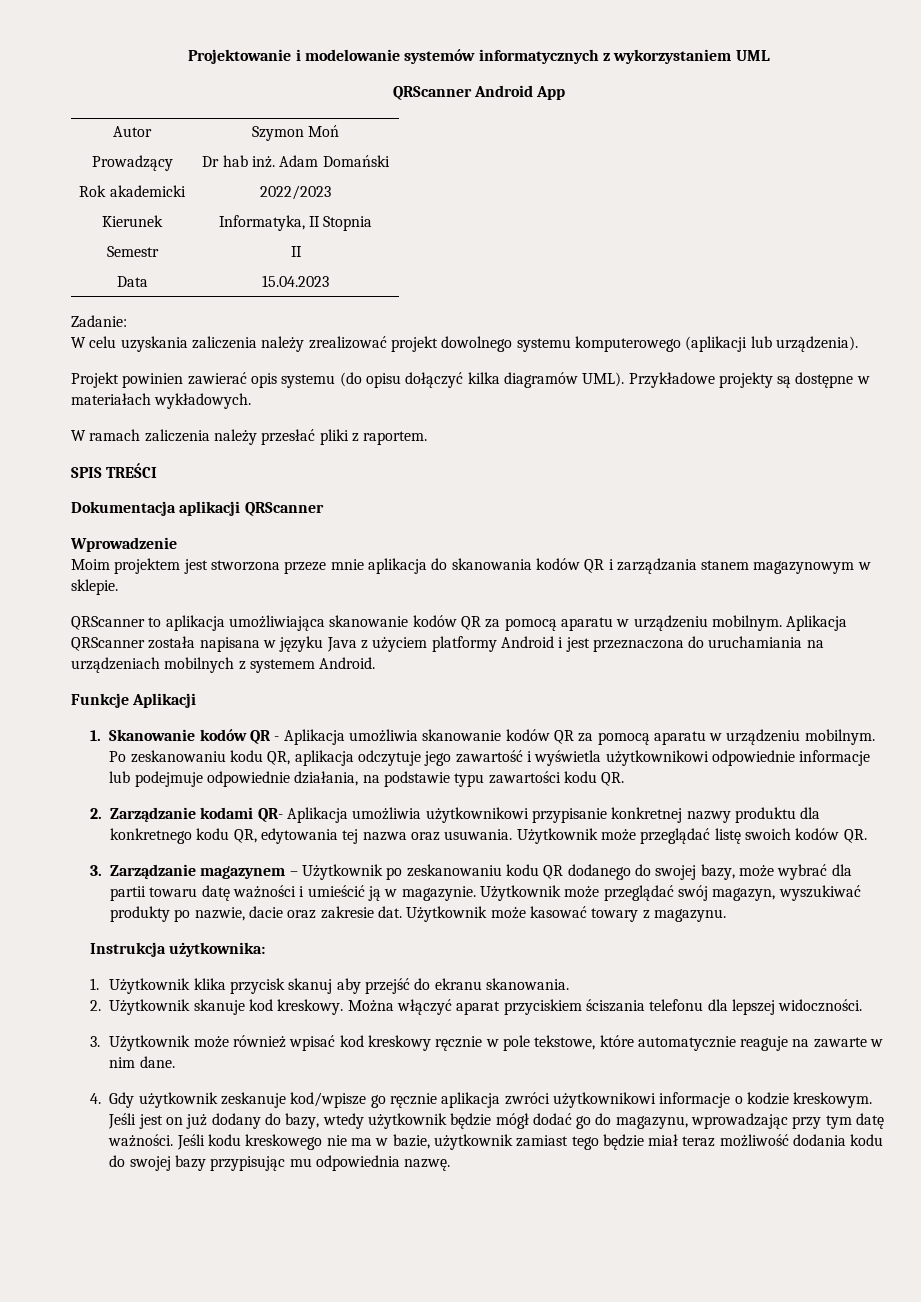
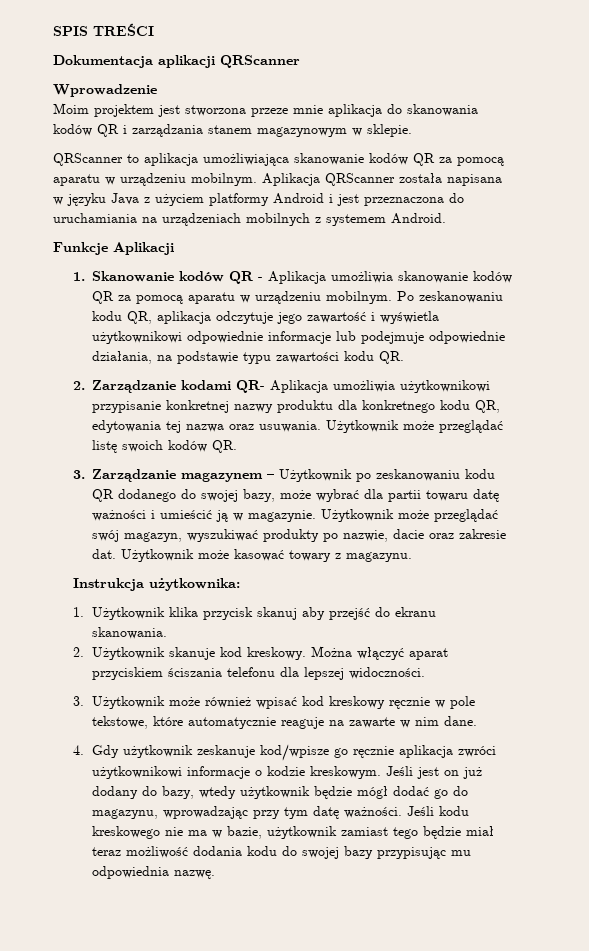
[188,49,770,64] [392,85,566,100] [113,126,152,137] [91,155,173,171] [79,185,186,197] [102,215,163,227] [106,246,159,257] [116,276,148,287] [251,125,340,141] [202,155,390,168] [260,185,331,200] [218,215,373,231] [290,246,302,257] [262,275,329,287] [71,315,127,327] [71,336,858,352] [71,372,870,388] [71,393,252,409] [71,429,428,445] Projektowanie i modelowanie systemów informatycznych z wykorzystaniem UML // QRScanner Android App // Autor // Prowadzący // Rok akademicki // Kierunek // Semestr // Data | Szymon Moń // Dr hab inż. Adam Domański // 2022/2023 // Informatyka, II Stopnia // II // 15.04.2023 // Zadanie: // W celu uzyskania zaliczenia należy zrealizować projekt dowolnego systemu komputerowego (aplikacji lub urządzenia). // Projekt powinien zawierać opis systemu (do opisu dołączyć kilka diagramów UML). Przykładowe projekty są dostępne w materiałach wykładowych. // W ramach zaliczenia należy przesłać pliki z raportem. // -> (53, 31) none

